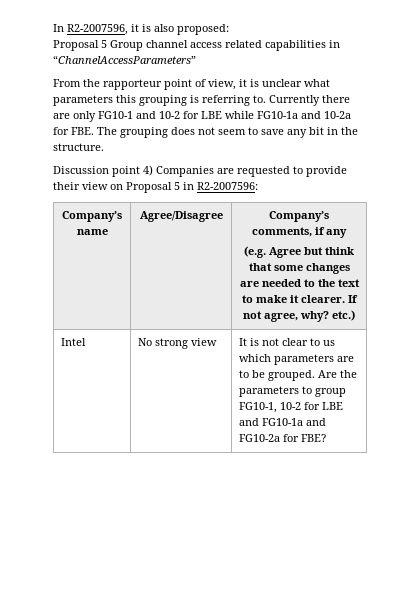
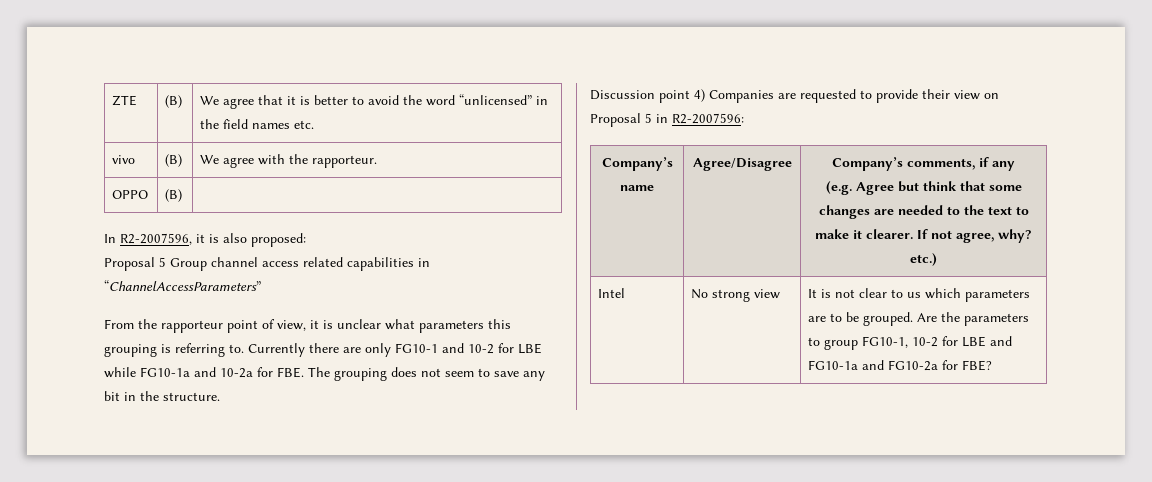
(53, 28) none -> [112,95,138,106] [165,95,183,108] [200,94,549,109] [200,119,315,129] [112,155,136,164] [165,154,183,167] [200,154,378,168] [112,190,149,199] [165,189,183,202] ZTE | (B) | We agree that it is better to avoid the word “unlicensed” in the field names etc. // vivo | (B) | We agree with the rapporteur. // OPPO | (B) | //

